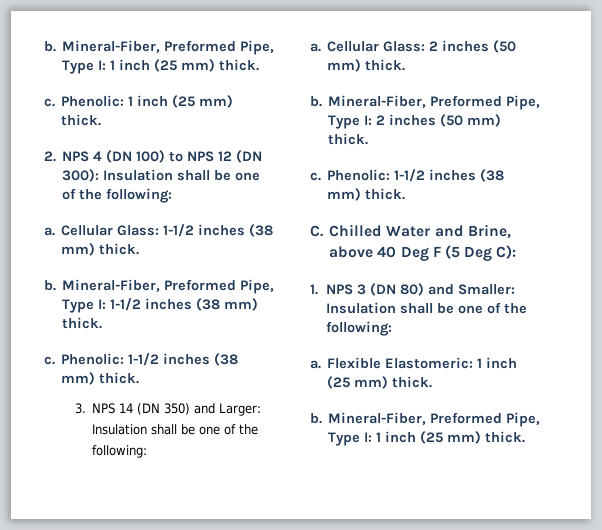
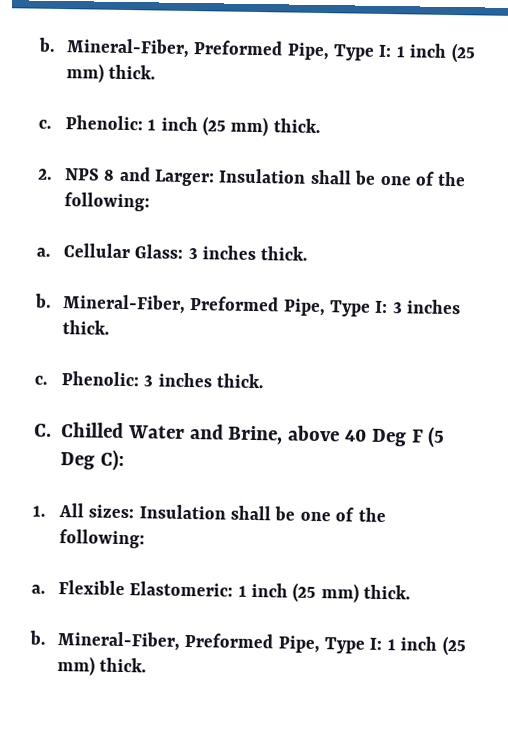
[93,150,263,163] [62,169,261,182] [62,188,173,203] [44,224,274,237] [61,243,140,256] [44,279,275,294] [62,298,259,313] [62,317,103,329] [44,353,239,366] [61,372,140,385] [75,403,191,415] 4 (DN 100) to NPS 12 (DN 300): Insulation shall be one of the following: // a. Cellular Glass: 1-1/2 inches (38 mm) thick. // b. Mineral-Fiber, Preformed Pipe, Type I: 1-1/2 inches (38 mm) thick. // c. Phenolic: 1-1/2 inches (38 mm) thick. // 3. NPS 14 (DN 350) -> [103,169,116,181] 8
[429,40,517,53] [327,59,406,72] [310,95,541,110] [328,114,502,129] [328,133,369,145] [310,169,505,182] [327,188,362,201] 2 inches (50 mm) thick. // b. Mineral-Fiber, Preformed Pipe, Type I: 2 inches (50 mm) thick. // c. Phenolic: 1-1/2 inches (38 mm) -> [187,245,309,261] [35,293,462,317] [61,320,110,335] [34,371,213,388] 3 inches thick. // b. Mineral-Fiber, Preformed Pipe, Type I: 3 inches thick. // c. Phenolic: 3 inches
[325,283,515,296] NPS 3 (DN 80) and Smaller: -> [57,503,135,519] All sizes:

